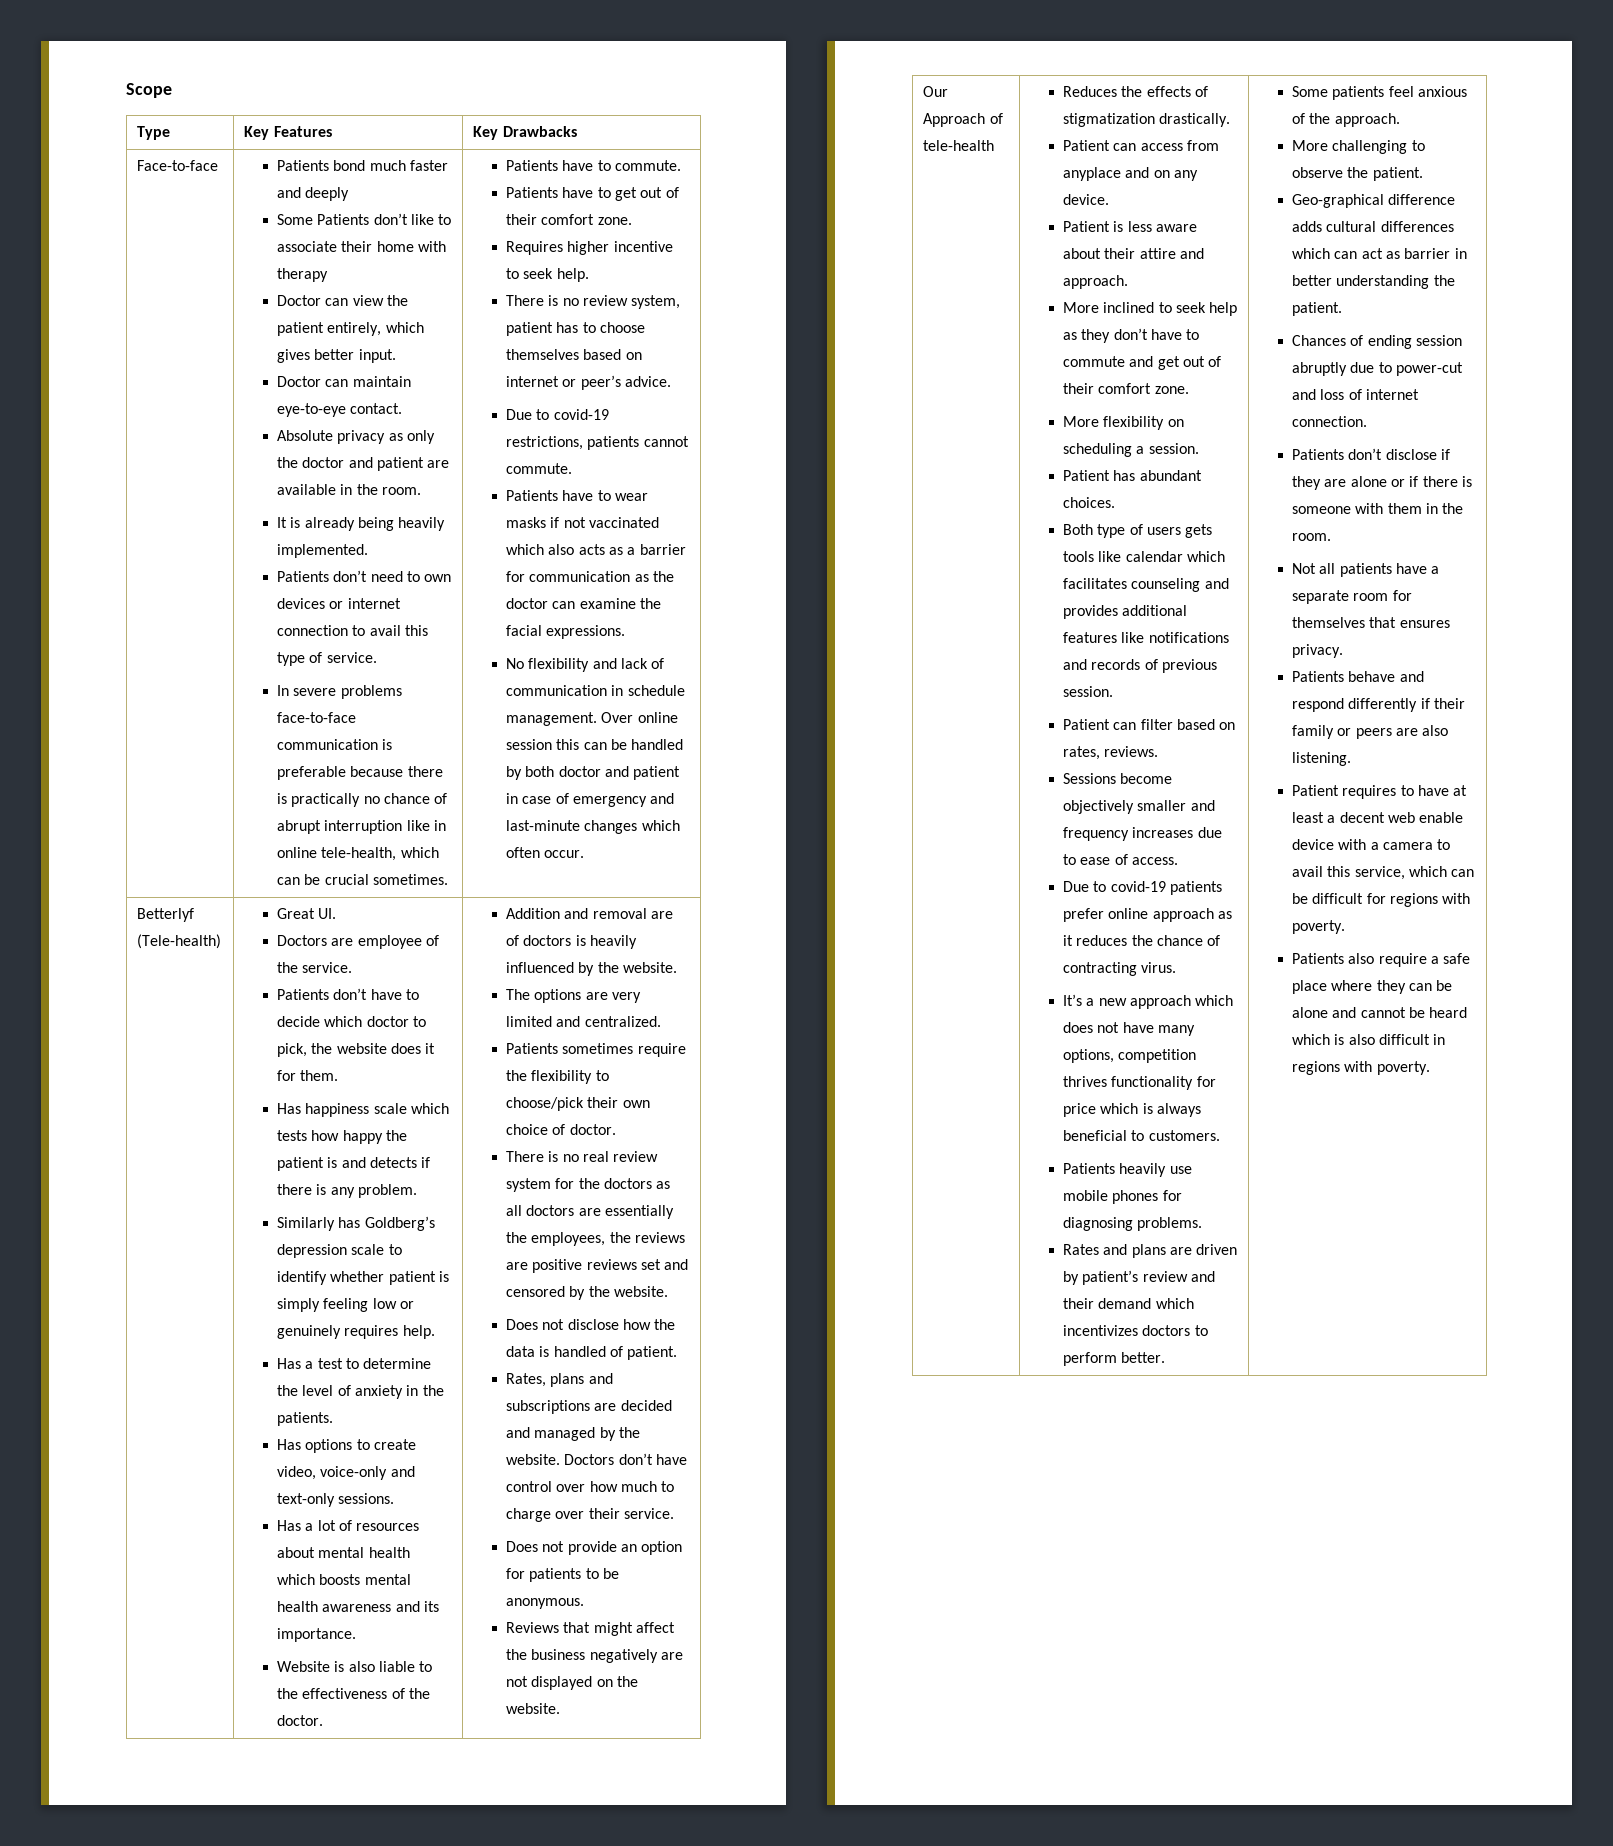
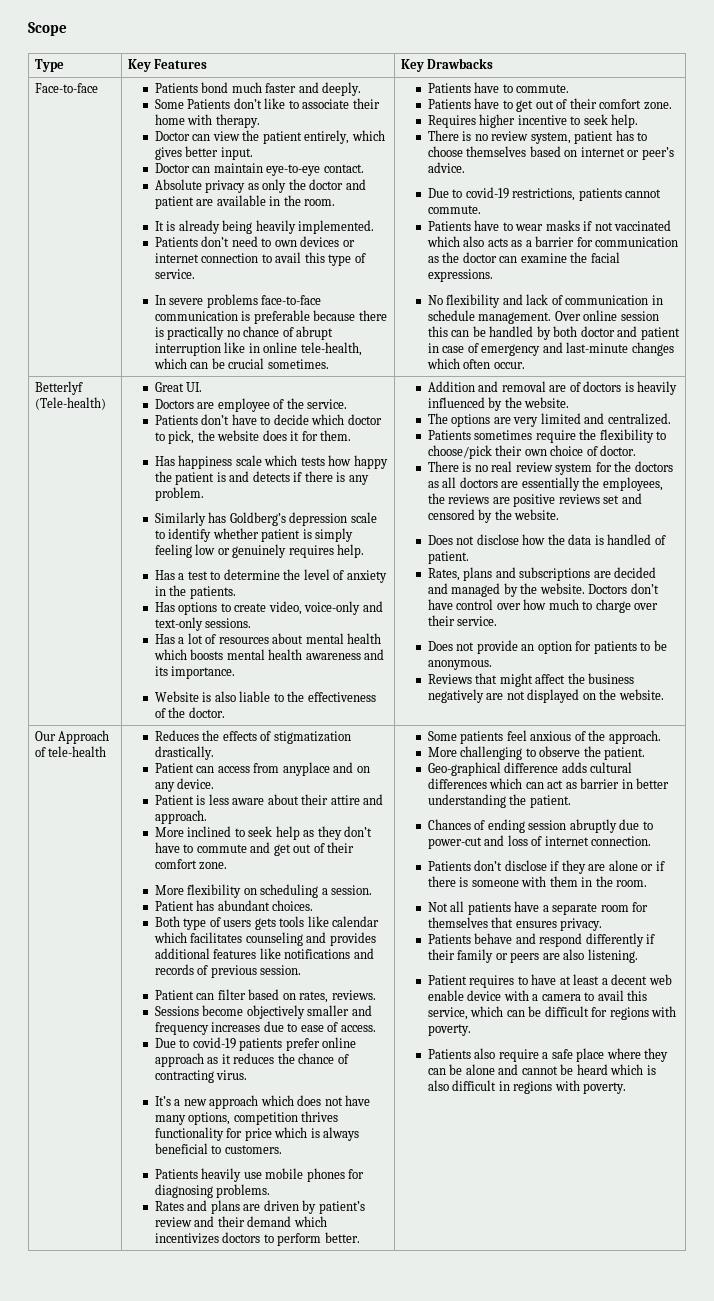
[305,187,350,201] deeply -> [322,82,362,96] deeply.
[277,268,329,282] therapy -> [215,114,260,128] therapy.

